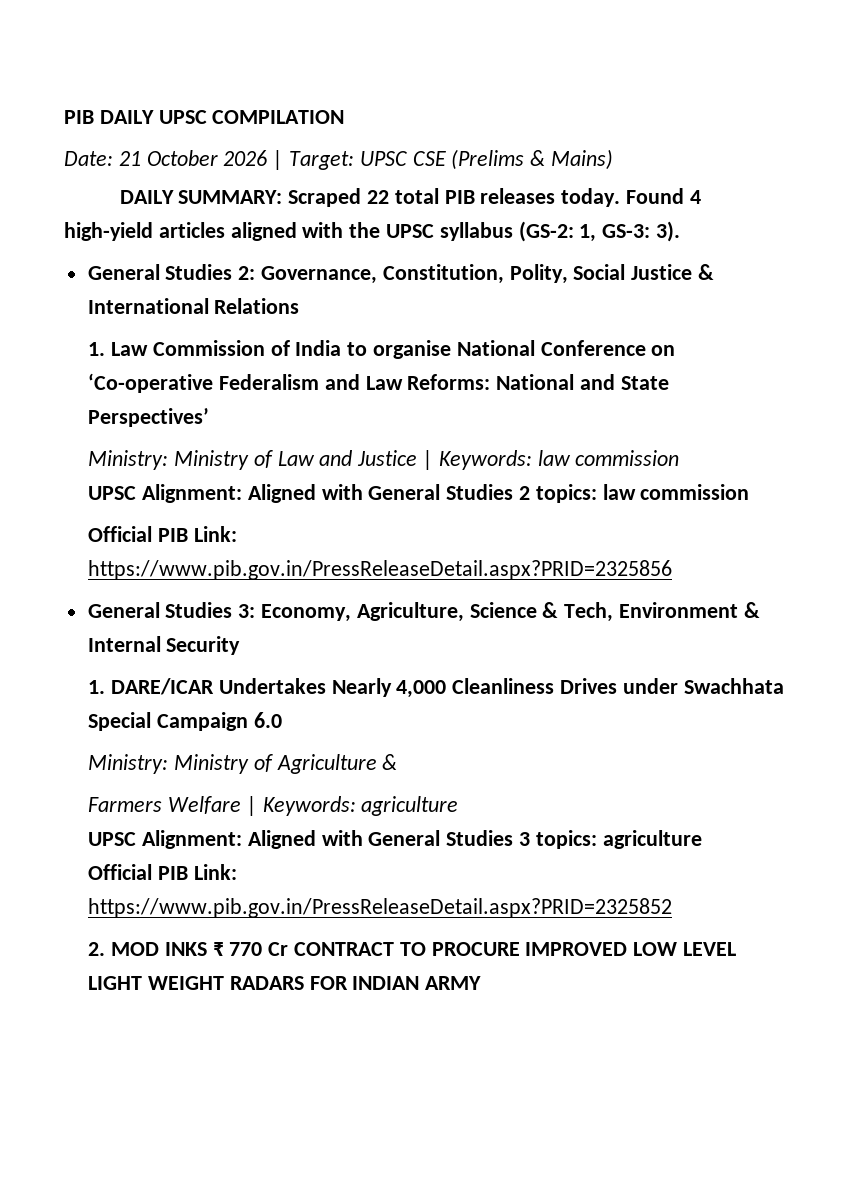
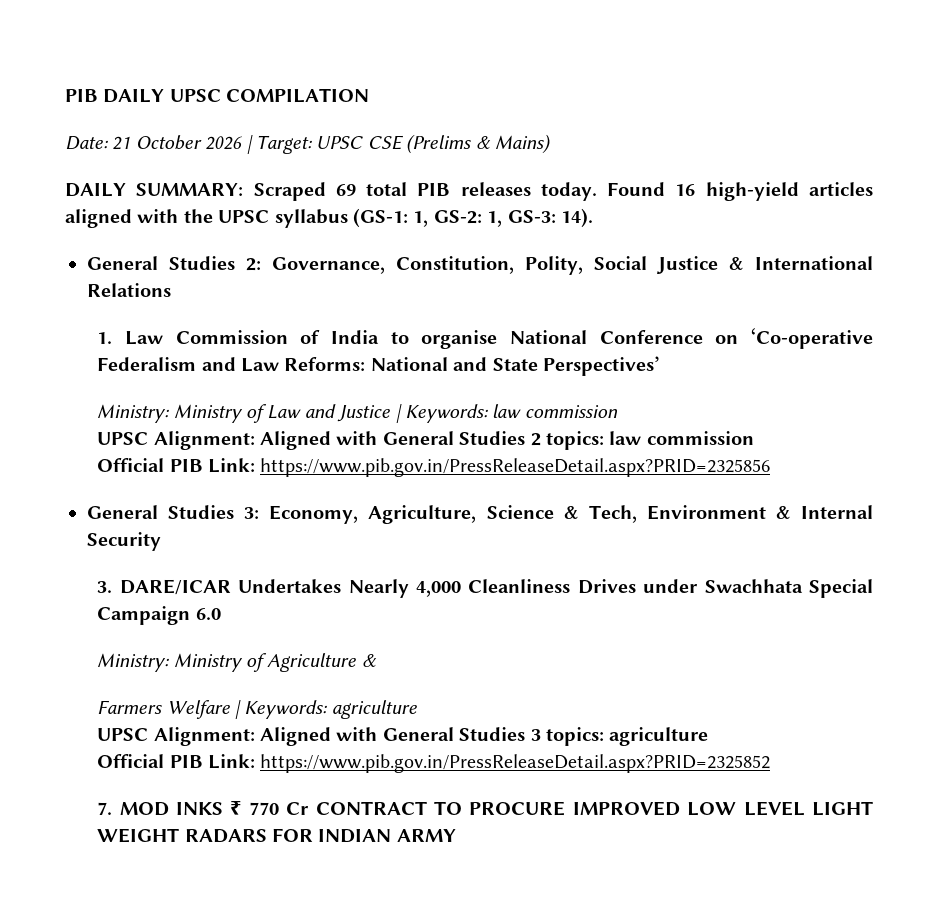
[366,190,389,204] 22 -> [335,184,356,196] 69
[689,190,701,204] 4 -> [675,184,696,196] 16
[518,221,574,242] (GS-2: -> [353,208,482,228] (GS-1: 1, GS-2:
[656,221,681,242] 3). -> [560,208,593,228] 14).
[88,680,106,694] 1. -> [97,581,113,593] 3.
[88,942,106,956] 2. -> [97,802,113,815] 7.

